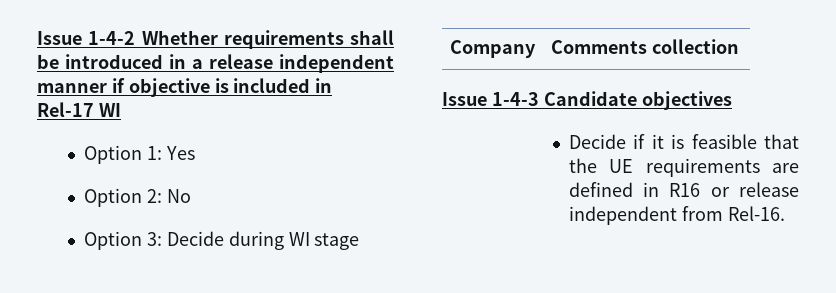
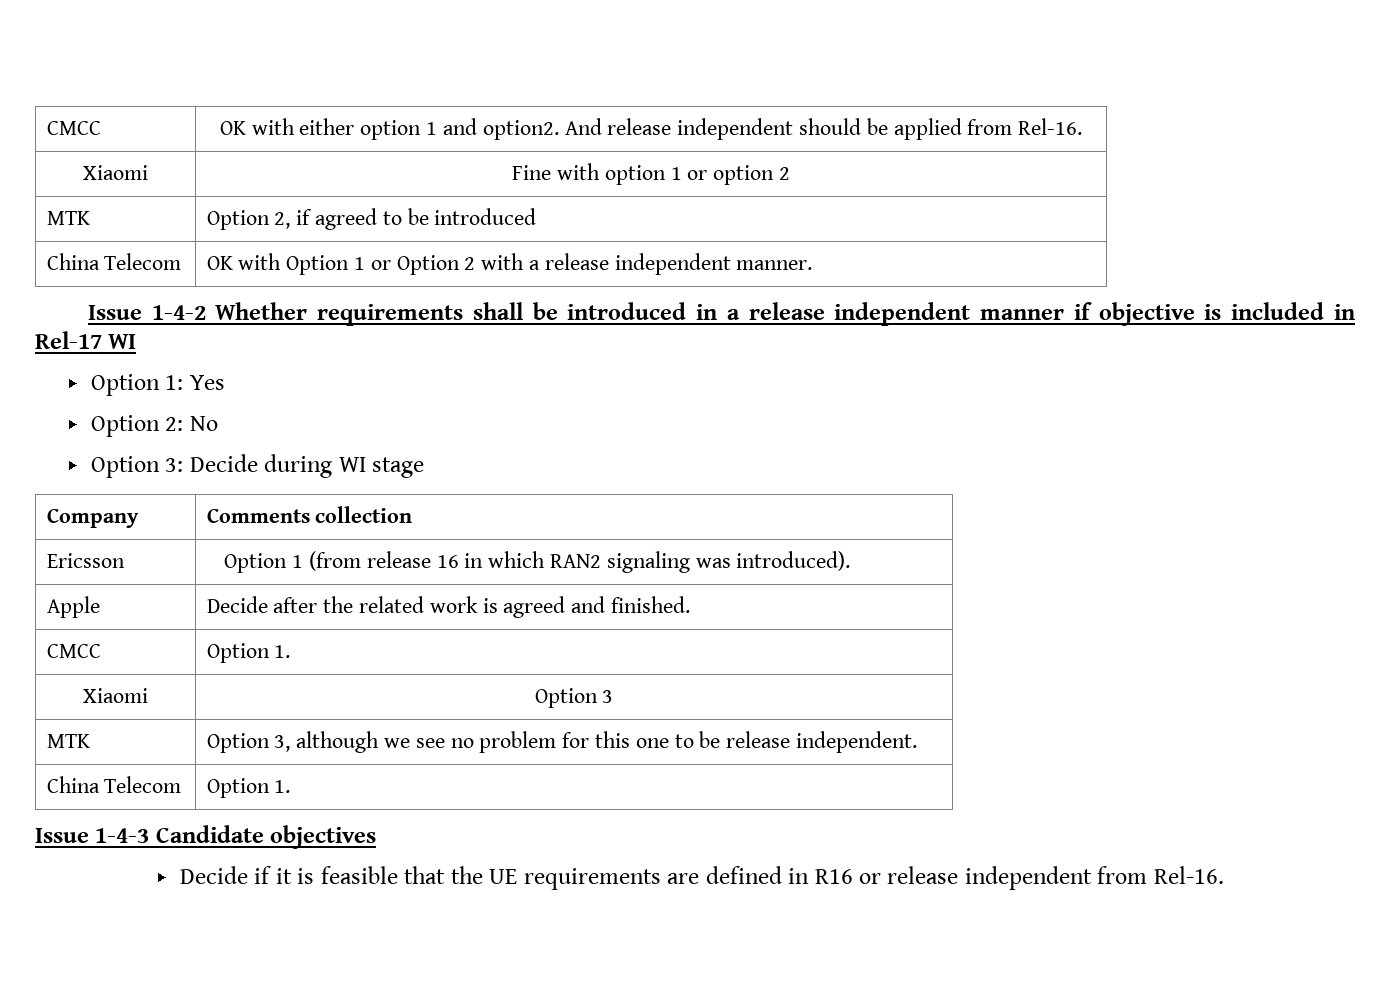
(37, 38) none -> [46,121,101,135] [219,118,1083,140] [83,165,148,180] [512,163,790,185] [46,211,90,225] [206,208,537,230] [46,253,182,270] [206,253,813,275] CMCC | OK with either option 1 and option2. And release independent should be applied from Rel-16. // Xiaomi | Fine with option 1 or option 2 // MTK | Option 2, if agreed to be introduced // China Telecom | OK with Option 1 or Option 2 with a release independent manner. //
(739, 46) none -> [46,553,125,568] [224,551,851,573] [46,596,100,618] [206,596,691,618] [46,644,101,658] [206,643,291,663] [83,688,148,703] [534,688,614,708] [46,734,90,748] [206,731,918,753] [46,776,182,793] [206,778,291,798] // Ericsson | Option 1 (from release 16 in which RAN2 signaling was introduced). // Apple | Decide after the related work is agreed and finished. // CMCC | Option 1. // Xiaomi | Option 3 // MTK | Option 3, although we see no problem for this one to be release independent. // China Telecom | Option 1.

